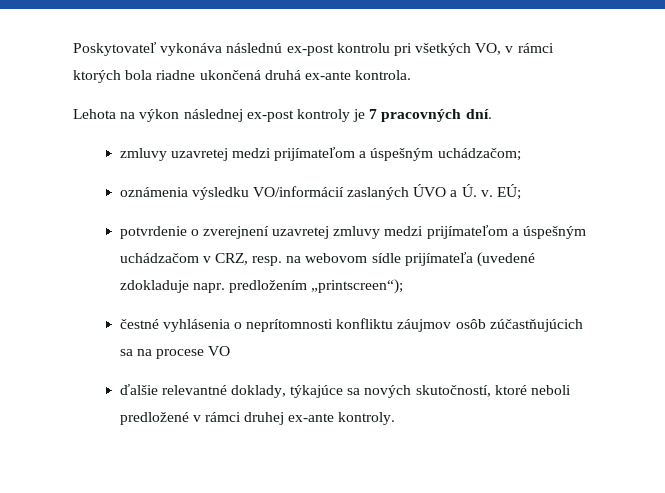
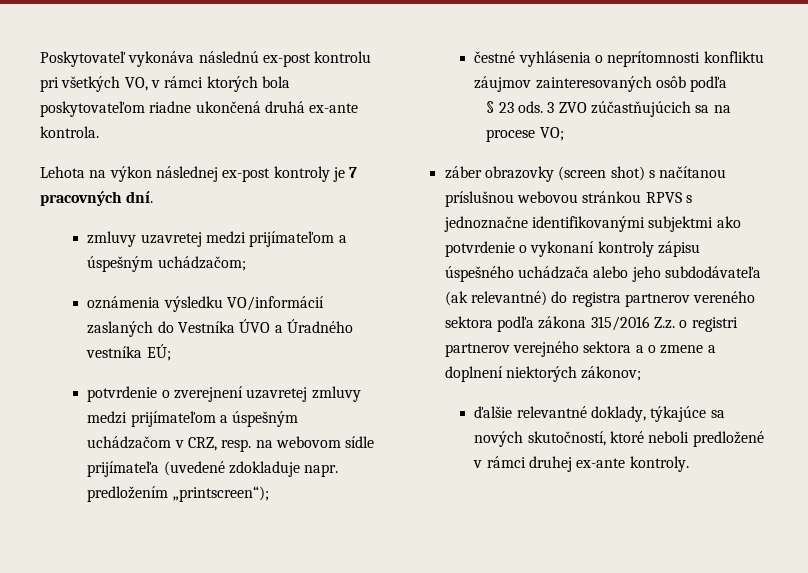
(153, 75) none -> [40,101,145,117] poskytovateľom
[413,184,493,197] ÚVO a Ú. v. -> [157,319,353,333] [86,346,143,358] do Vestníka ÚVO a Úradného vestníka
[455,319,583,332] [119,346,231,359] osôb zúčastňujúcich sa na procese VO -> [535,76,728,92] [486,101,731,117] [486,127,564,142] [444,166,727,182] [444,191,692,207] [443,216,741,232] [444,241,700,257] [444,266,761,282] [444,291,756,307] [444,316,738,332] [444,341,716,357] [444,366,642,382] zainteresovaných osôb podľa // § 23 ods. 3 ZVO zúčastňujúcich sa na procese VO; // záber obrazovky (screen shot) s načítanou príslušnou webovou stránkou RPVS s jednoznačne identifikovanými subjektmi ako potvrdenie o vykonaní kontroly zápisu úspešného uchádzača alebo jeho subdodávateľa (ak relevantné) do registra partnerov vereného sektora podľa zákona 315/2016 Z.z. o registri partnerov verejného sektora a o zmene a doplnení niektorých zákonov;

